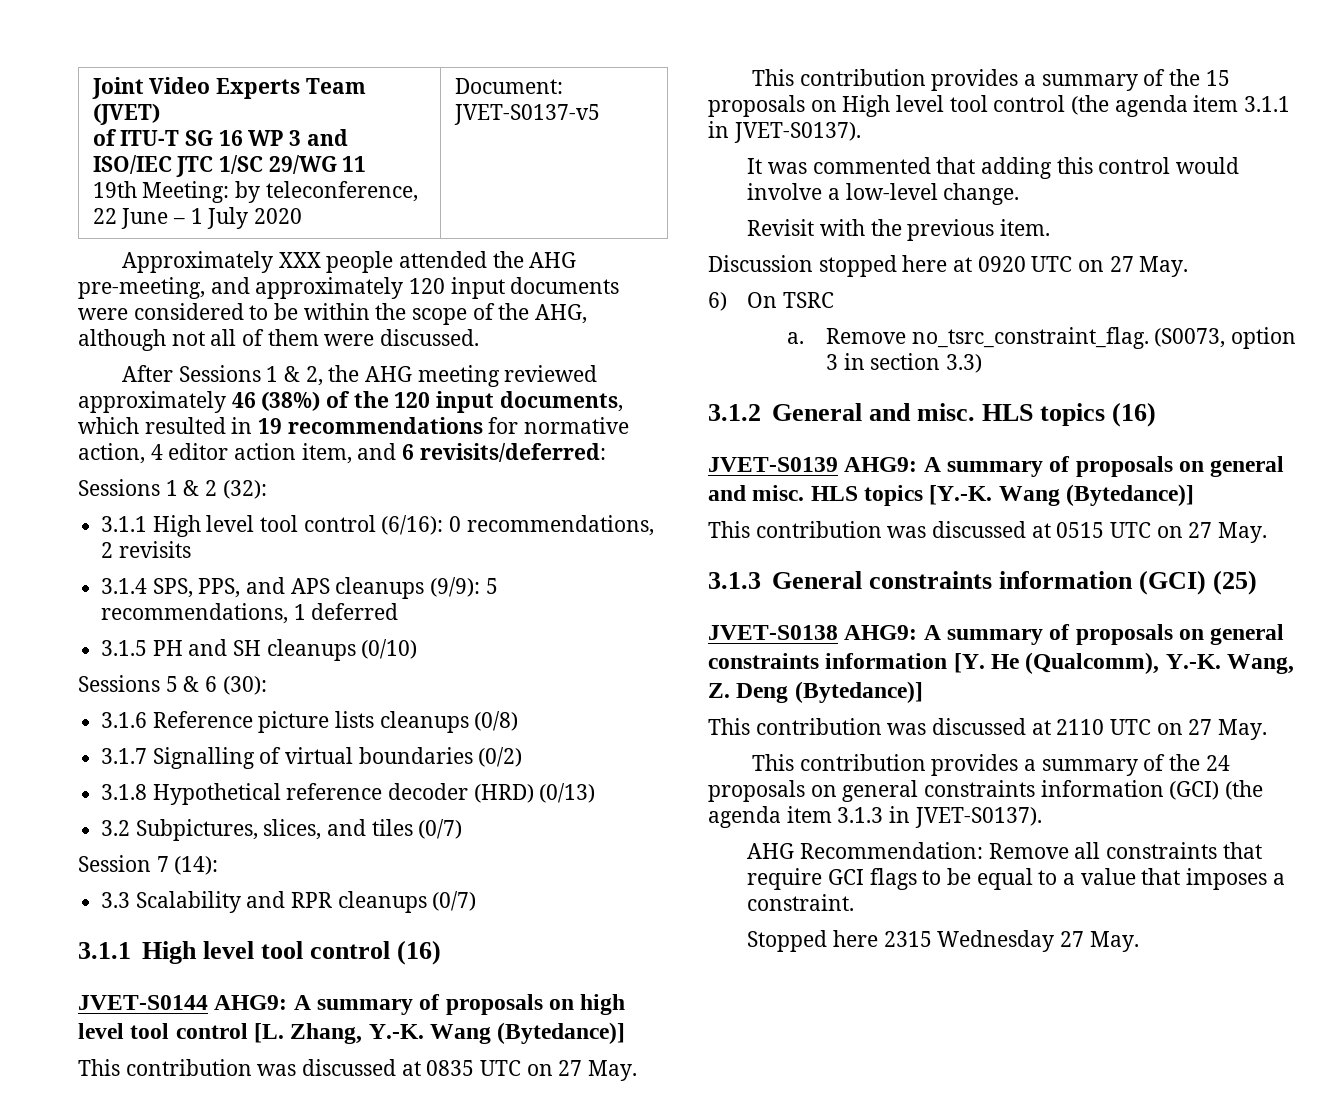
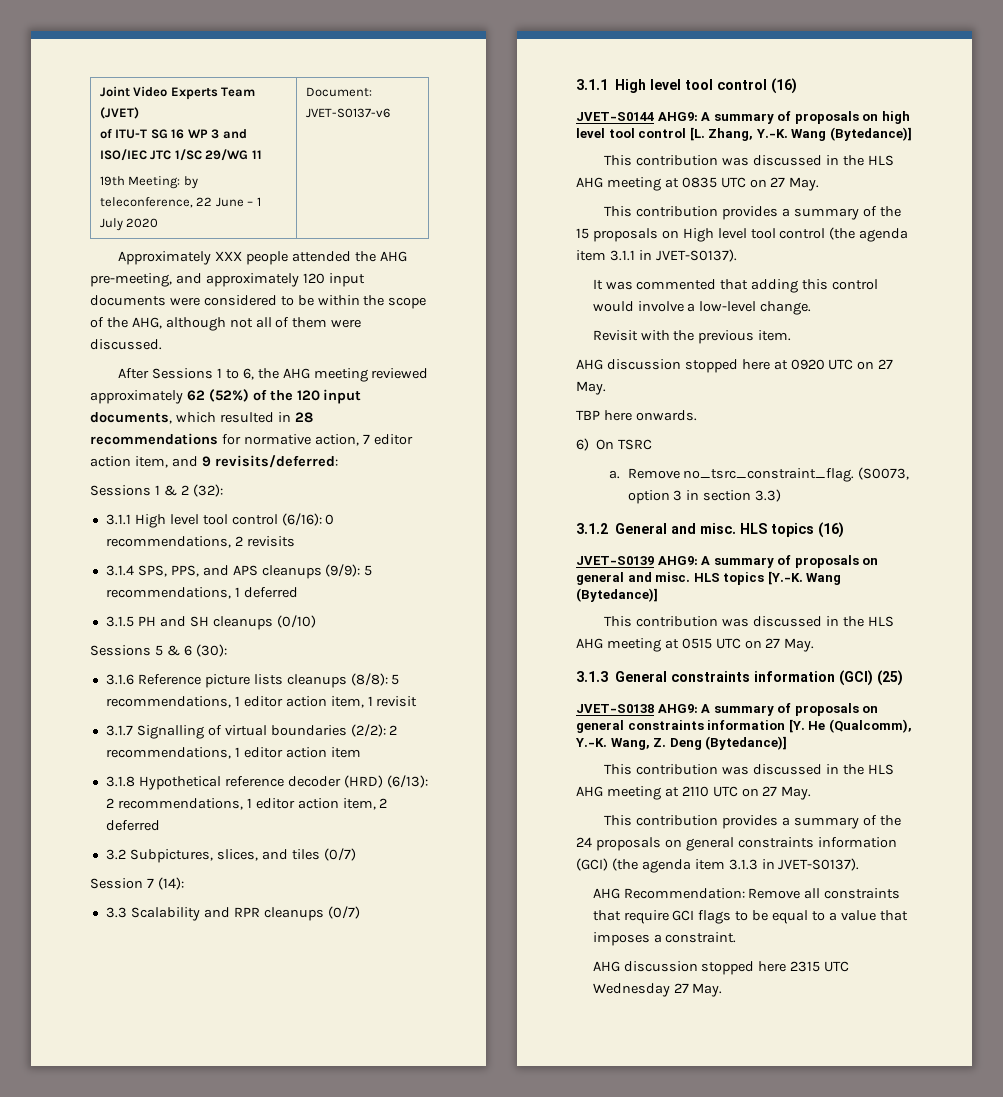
[453,104,600,125] JVET-S0137-v5 -> [305,108,390,118] JVET-S0137-v6
[284,366,323,386] & 2, -> [225,368,254,380] to 6,
[231,391,321,411] 46 (38%) -> [186,389,249,402] 62 (52%)
[258,418,283,434] 19 -> [294,412,313,423] 28
[150,444,163,460] 4 -> [362,434,370,444] 7
[402,444,415,460] 6 -> [201,456,211,467] 9
[474,711,519,731] (0/8) -> [350,673,400,686] [105,696,418,708] (8/8): 5 recommendations, 1 editor action item, 1 revisit
[478,747,523,767] (0/2) -> [350,724,398,737] [105,747,361,759] (2/2): 2 recommendations, 1 editor action item
[539,783,596,803] (0/13) -> [386,775,428,788] [105,798,388,810] [105,820,160,831] (6/13): 2 recommendations, 1 editor action item, 2 deferred
(397, 1067) none -> [825,155,894,166] [576,177,661,191] in the HLS AHG meeting
[708,255,813,272] Discussion -> [576,359,681,370] AHG discussion
(1189, 266) none -> [576,410,697,421] // TBP here onwards.
(1027, 529) none -> [825,616,894,627] [576,638,661,652] in the HLS AHG meeting
(1027, 726) none -> [825,764,894,775] [576,786,661,800] in the HLS AHG meeting
[747,930,828,952] Stopped -> [592,961,755,975] AHG discussion stopped
(932, 939) none -> [824,961,850,972] UTC

